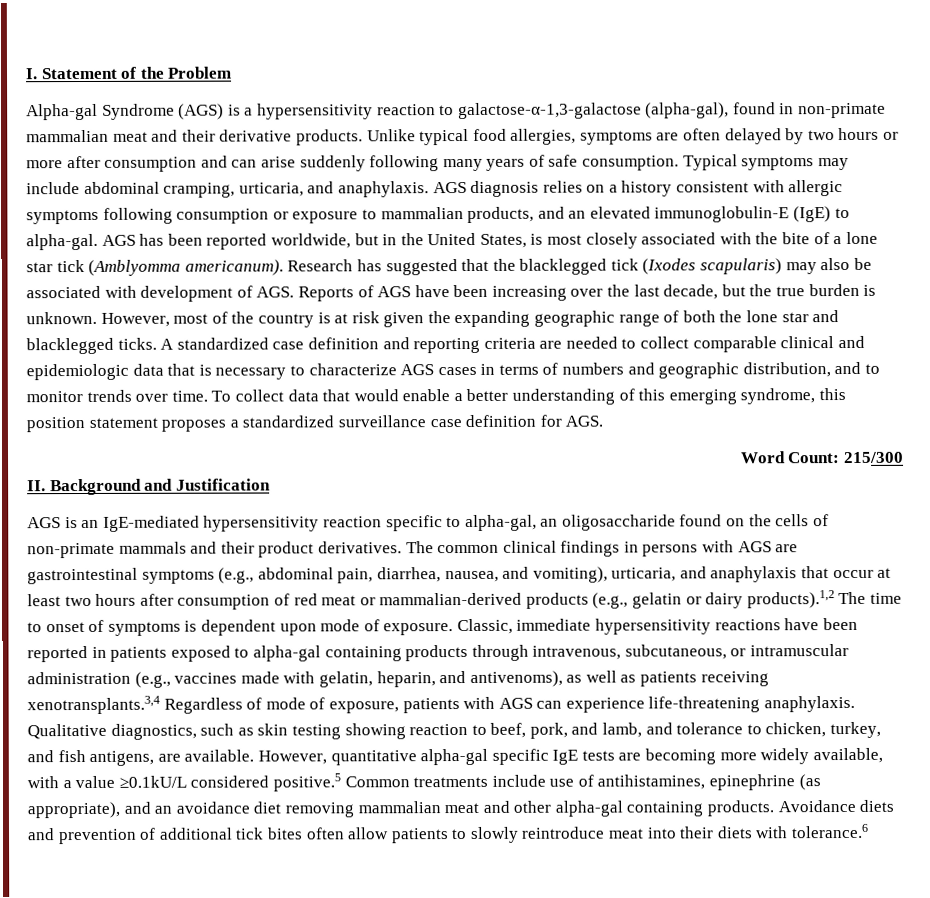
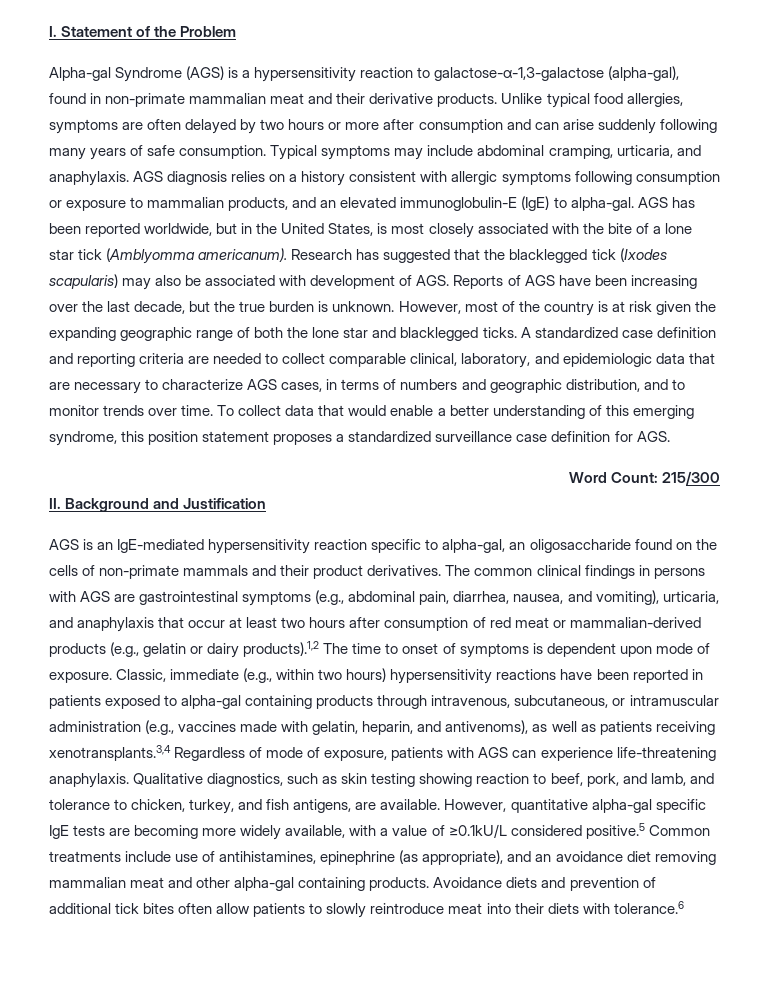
[780,336,835,349] clinical -> [410,353,531,368] clinical, laboratory,
[198,364,212,376] is -> [49,382,70,390] are
[437,366,477,376] cases -> [281,382,323,392] cases,
(592, 624) none -> [243,668,387,683] (e.g., within two hours)
(116, 782) none -> [431,825,445,836] of

